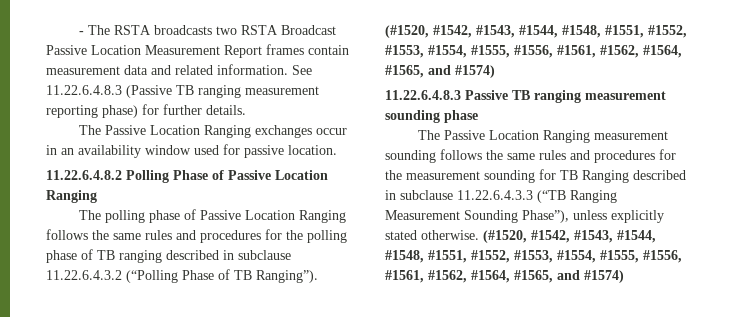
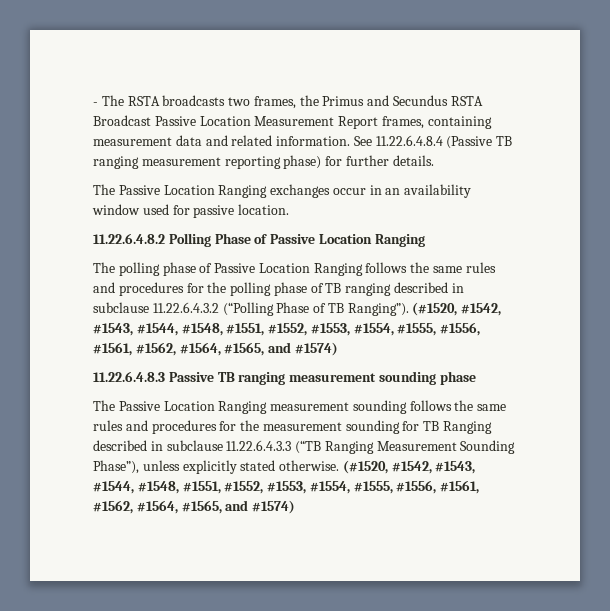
(238, 30) none -> [253,95,449,109] frames, the Primus and Secundus
[266,44,349,55] frames contain -> [381,116,492,129] frames, containing
[46,85,122,95] 11.22.6.4.8.3 -> [375,135,443,146] 11.22.6.4.8.4

